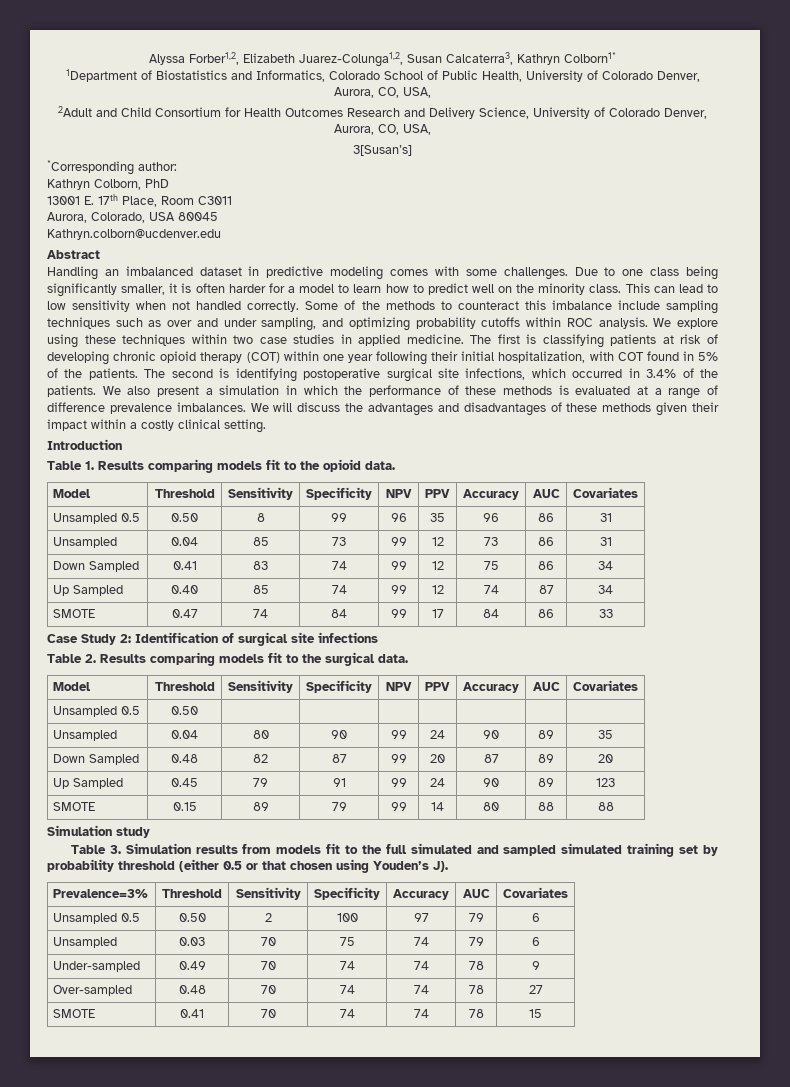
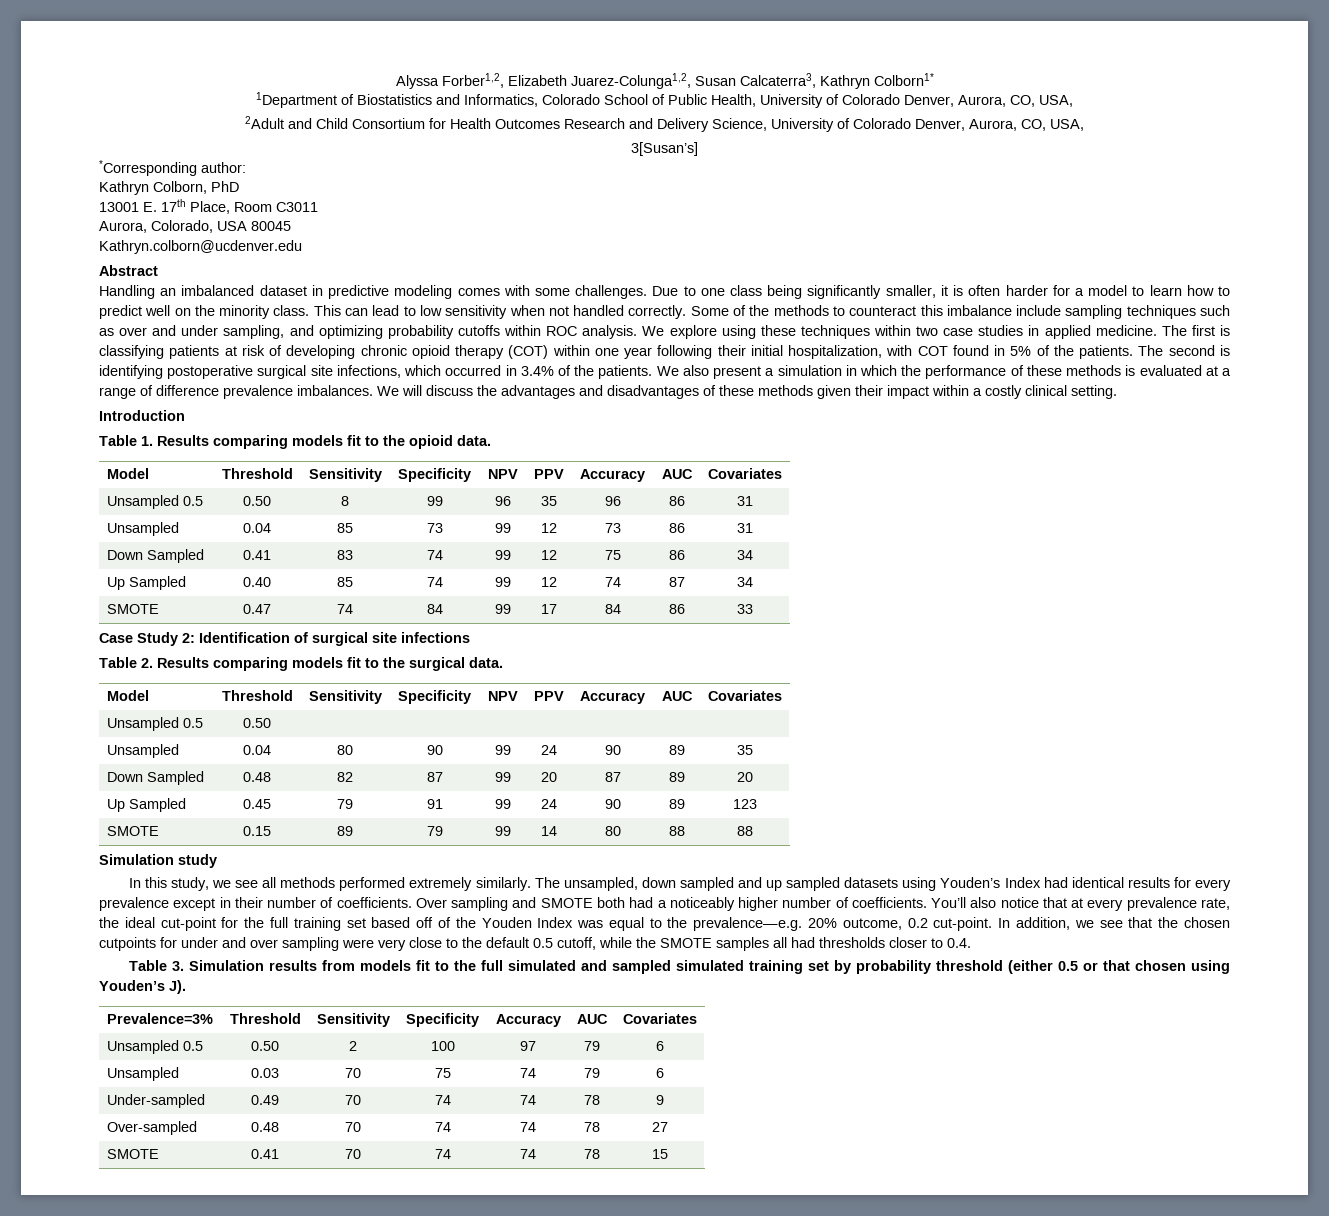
(150, 832) none -> [128,877,1232,891] [99,897,1230,911] [99,917,1230,931] [99,937,971,951] // In this study, we see all methods performed extremely similarly. The unsampled, down sampled and up sampled datasets using Youden’s Index had identical results for every prevalence except in their number of coefficients. Over sampling and SMOTE both had a noticeably higher number of coefficients. You’ll also notice that at every prevalence rate, the ideal cut-point for the full training set based off of the Youden Index was equal to the prevalence—e.g. 20% outcome, 0.2 cut-point. In addition, we see that the chosen cutpoints for under and over sampling were very close to the default 0.5 cutoff, while the SMOTE samples all had thresholds closer to 0.4.

